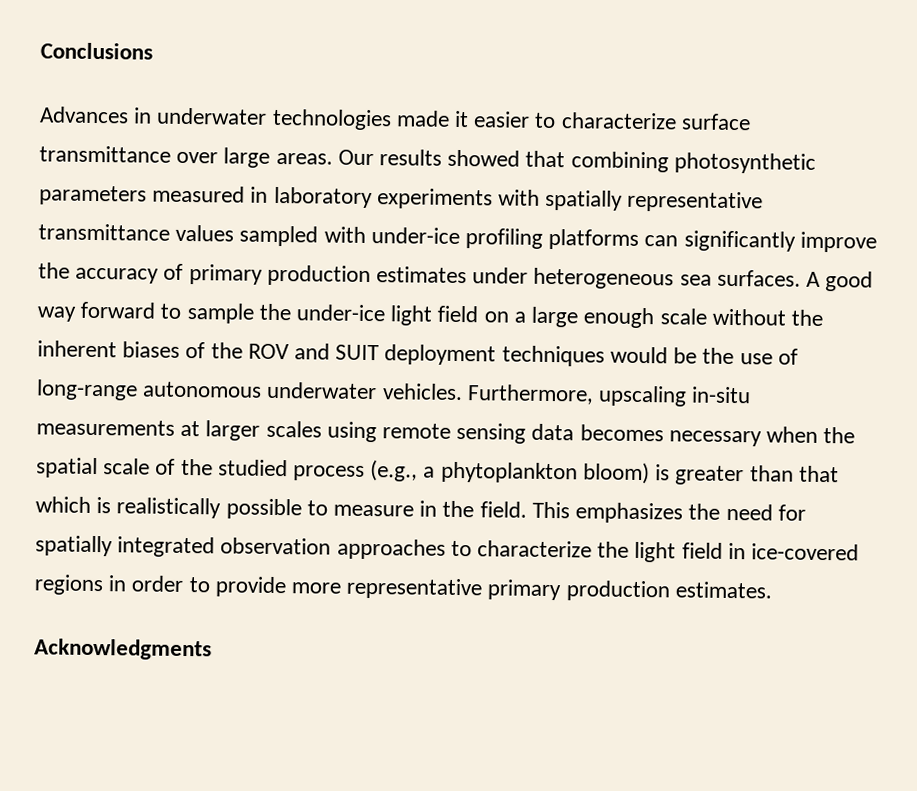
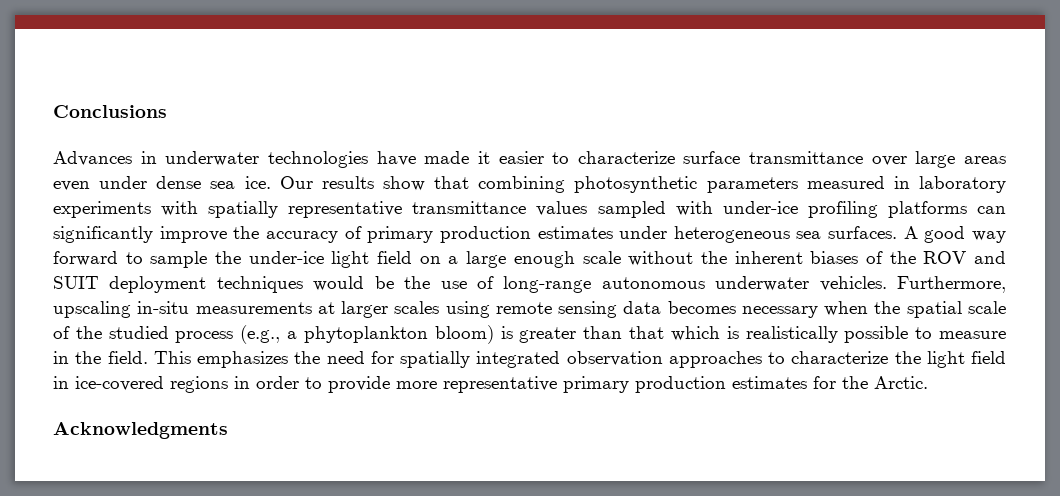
(392, 119) none -> [376,151,416,166] have
[275,152,333,165] areas. -> [964,156,1006,164] [53,176,271,191] areas even under dense sea ice.
[447,149,521,167] showed -> [383,176,425,191] show
[674,581,772,599] estimates. -> [732,376,928,389] estimates for the Arctic.

